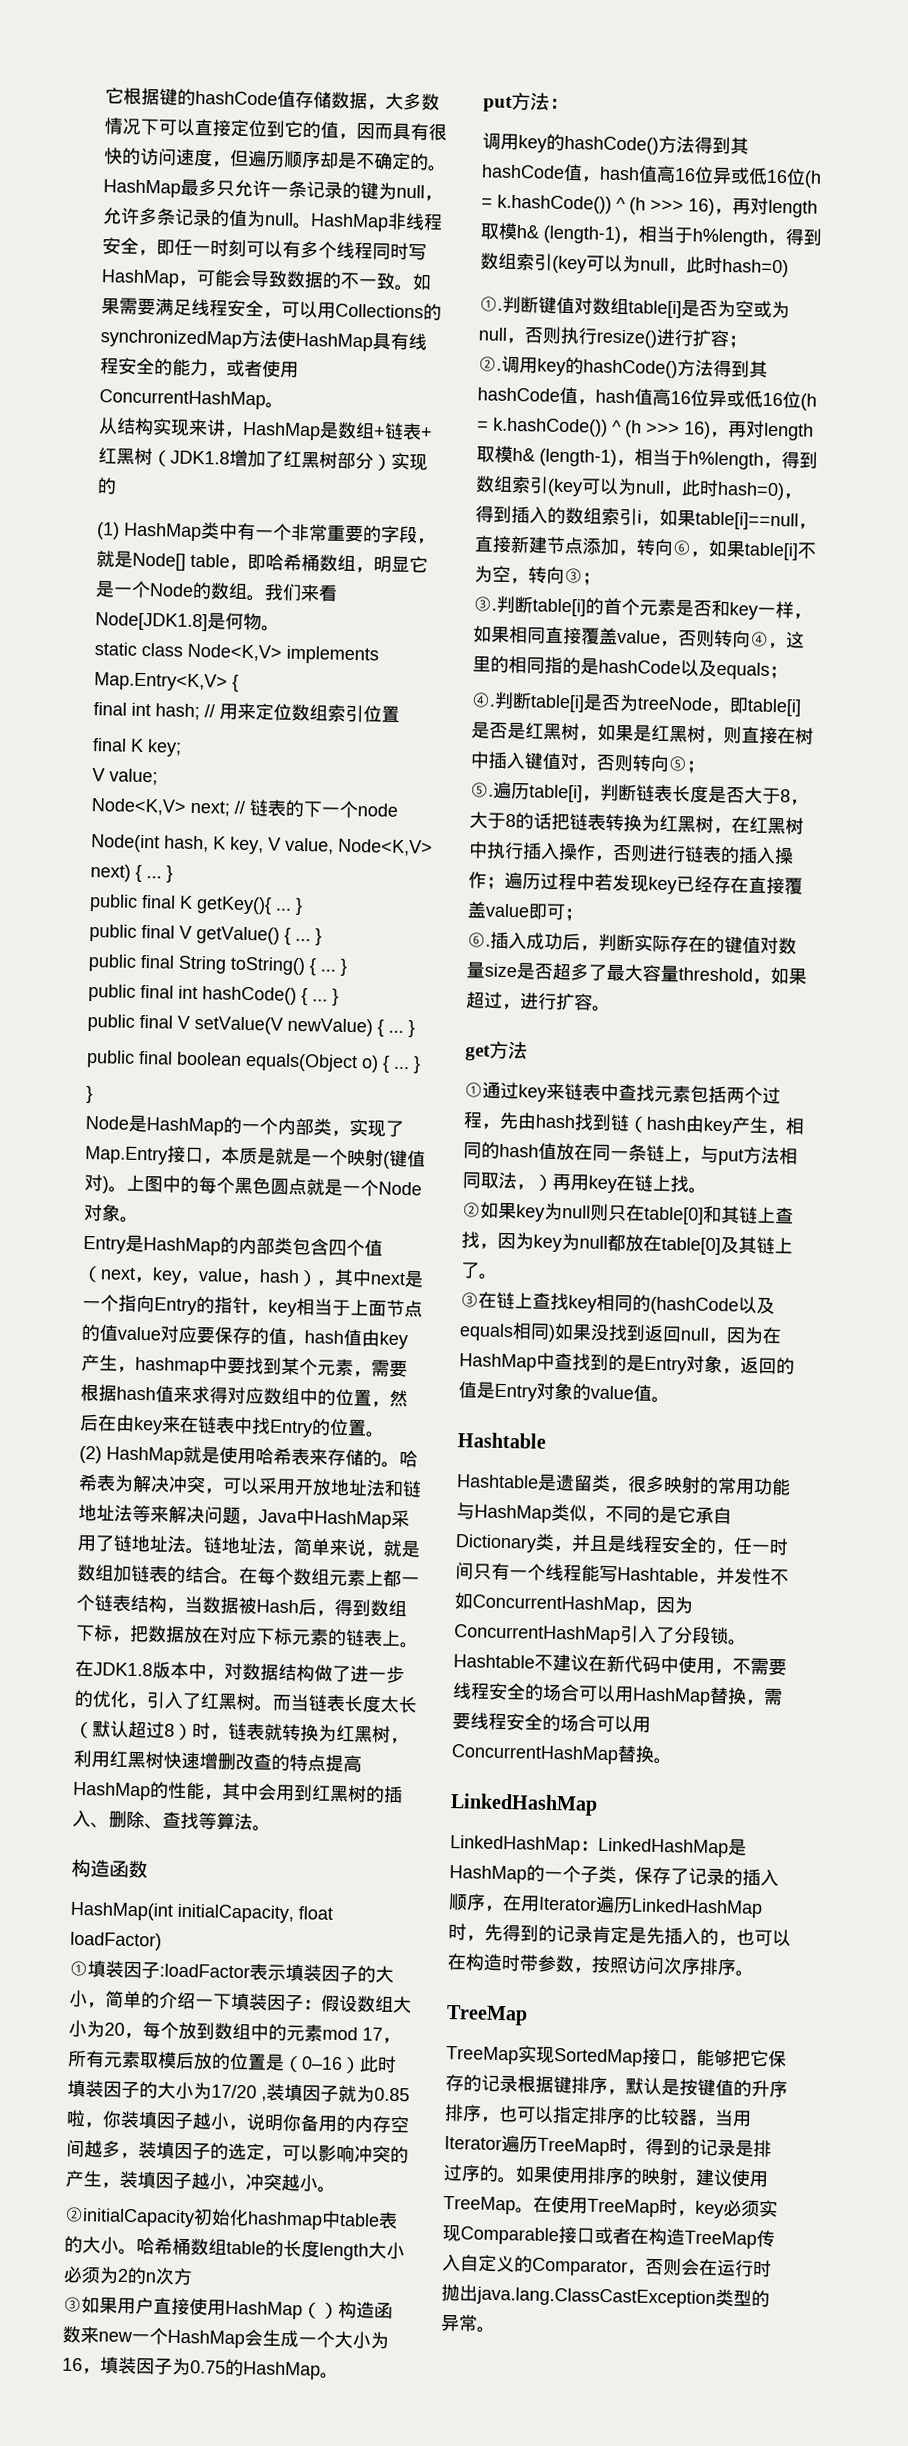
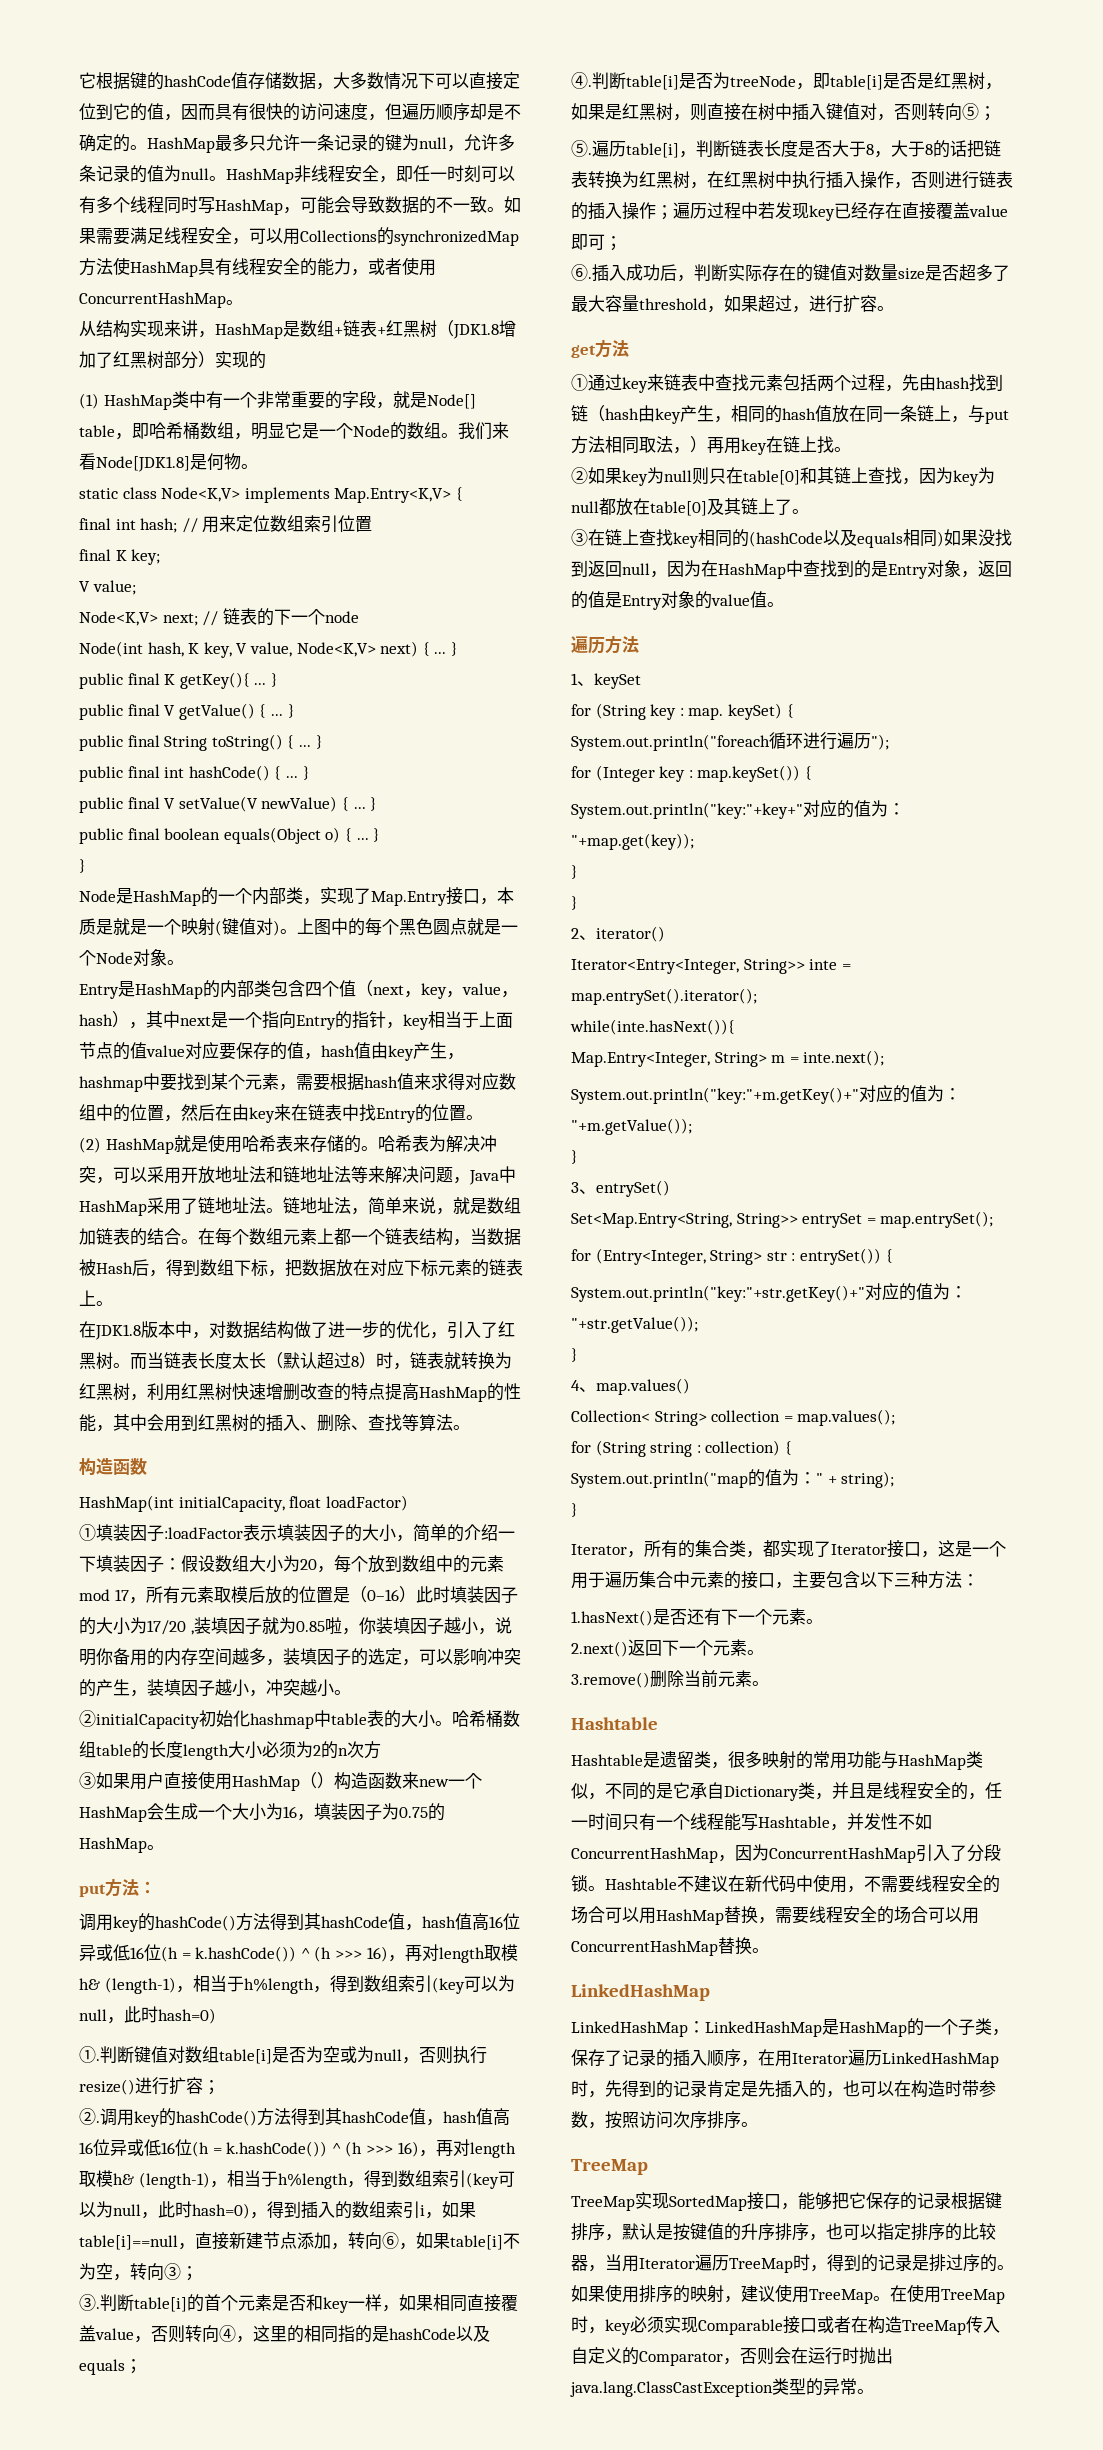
(670, 1400) none -> [571,635,639,654] [571,673,641,689] [571,703,794,720] [571,732,889,751] [571,765,812,782] [571,800,905,819] [571,833,694,850] [571,865,578,879] [571,896,578,910] [571,926,665,942] [571,959,851,974] [571,988,757,1005] [570,1019,735,1035] [571,1050,885,1067] [571,1085,961,1104] [571,1118,692,1135] [571,1150,578,1164] [571,1180,670,1197] [571,1211,994,1228] [571,1248,893,1265] [571,1283,967,1302] [571,1316,698,1333] [571,1348,578,1362] [571,1378,690,1395] [571,1409,896,1426] [571,1440,792,1457] [571,1469,895,1488] [571,1503,578,1517] [571,1540,1006,1558] [571,1571,979,1589] [571,1608,823,1626] [571,1639,764,1657] [571,1670,769,1688] // 遍历方法 // 1、keySet // for (String key : map. keySet) { // System.out.println("foreach循环进行遍历"); // for (Integer key : map.keySet()) { // System.out.println("key:"+key+"对应的值为："+map.get(key)); // } // } // 2、iterator() // Iterator<Entry<Integer, String>> inte = map.entrySet().iterator(); // while(inte.hasNext()){ // Map.Entry<Integer, String> m = inte.next(); // System.out.println("key:"+m.getKey()+"对应的值为："+m.getValue()); // } // 3、entrySet() // Set<Map.Entry<String, String>> entrySet = map.entrySet(); // for (Entry<Integer, String> str : entrySet()) { // System.out.println("key:"+str.getKey()+"对应的值为："+str.getValue()); // } // 4、map.values() // Collection< String> collection = map.values(); // for (String string : collection) { // System.out.println("map的值为：" + string); // } // Iterator，所有的集合类，都实现了Iterator接口，这是一个用于遍历集合中元素的接口，主要包含以下三种方法： // 1.hasNext()是否还有下一个元素。 // 2.next()返回下一个元素。 // 3.remove()删除当前元素。

